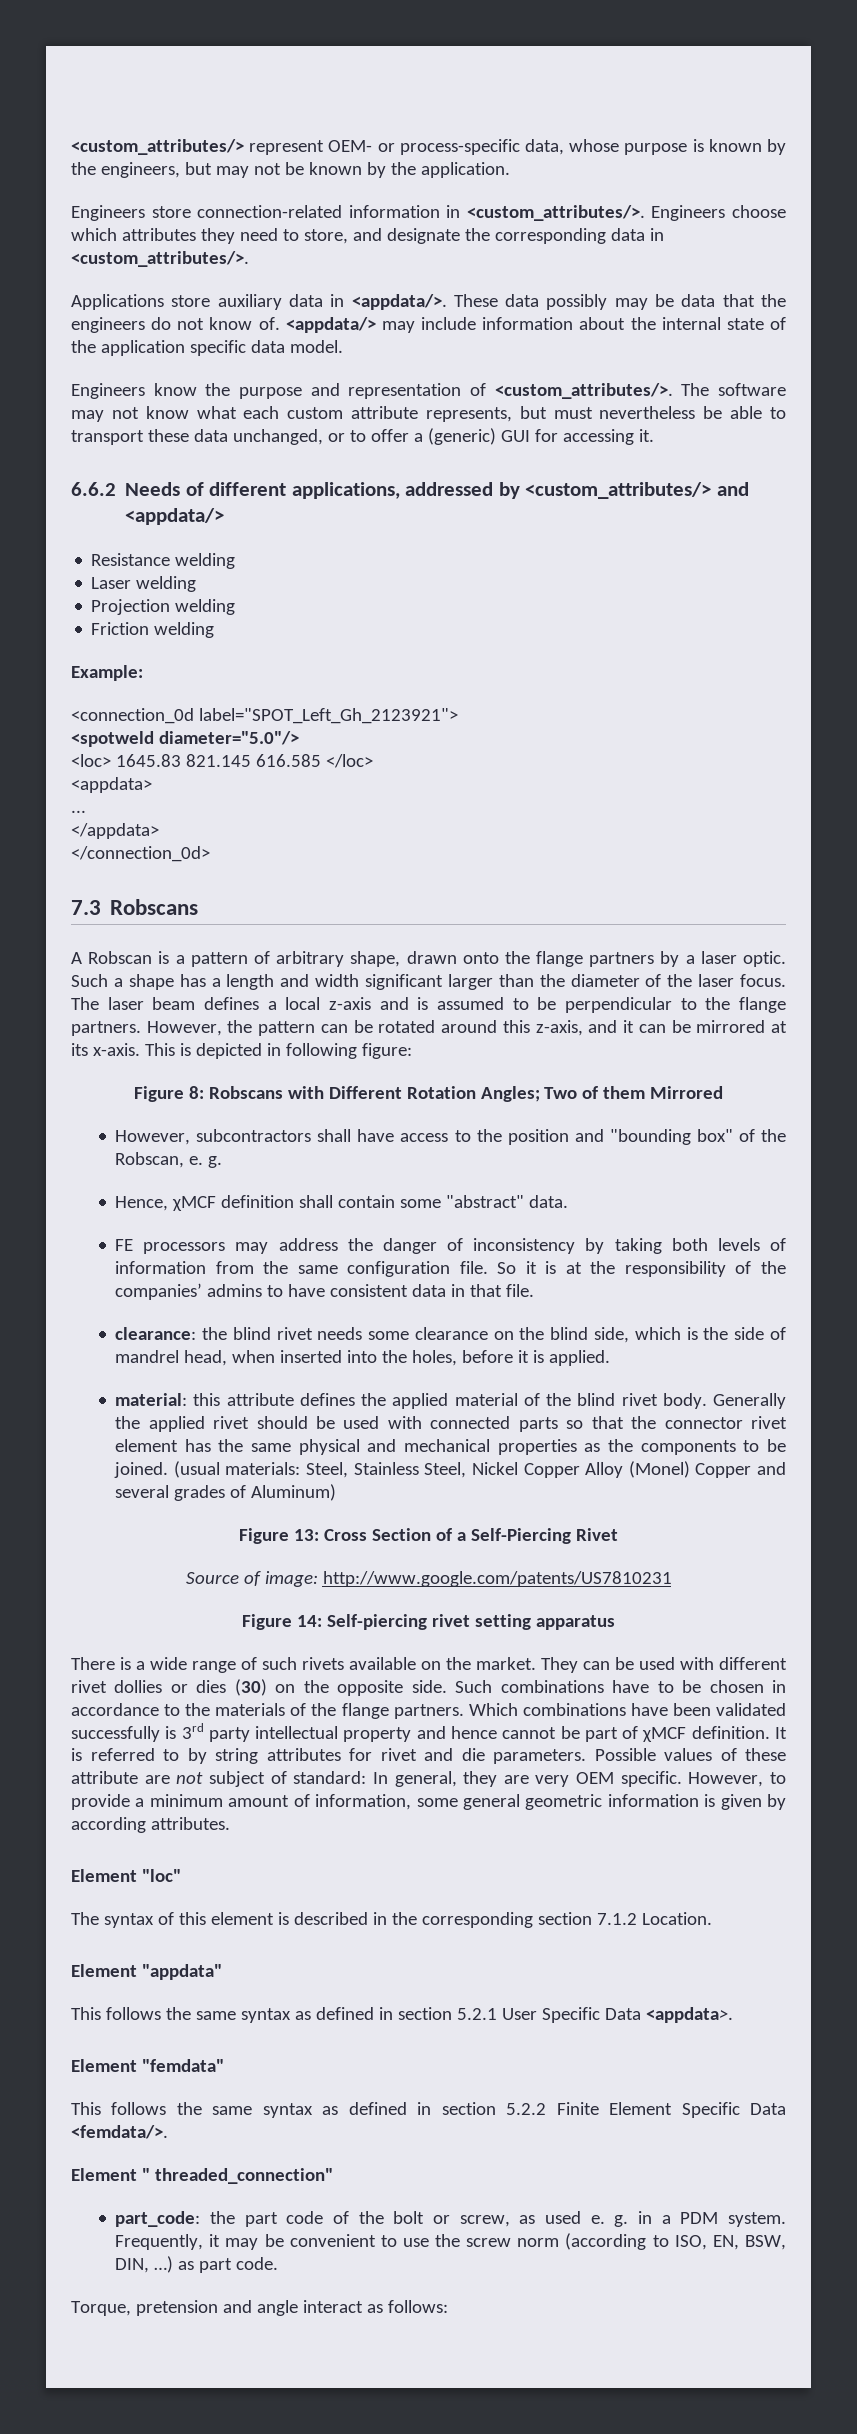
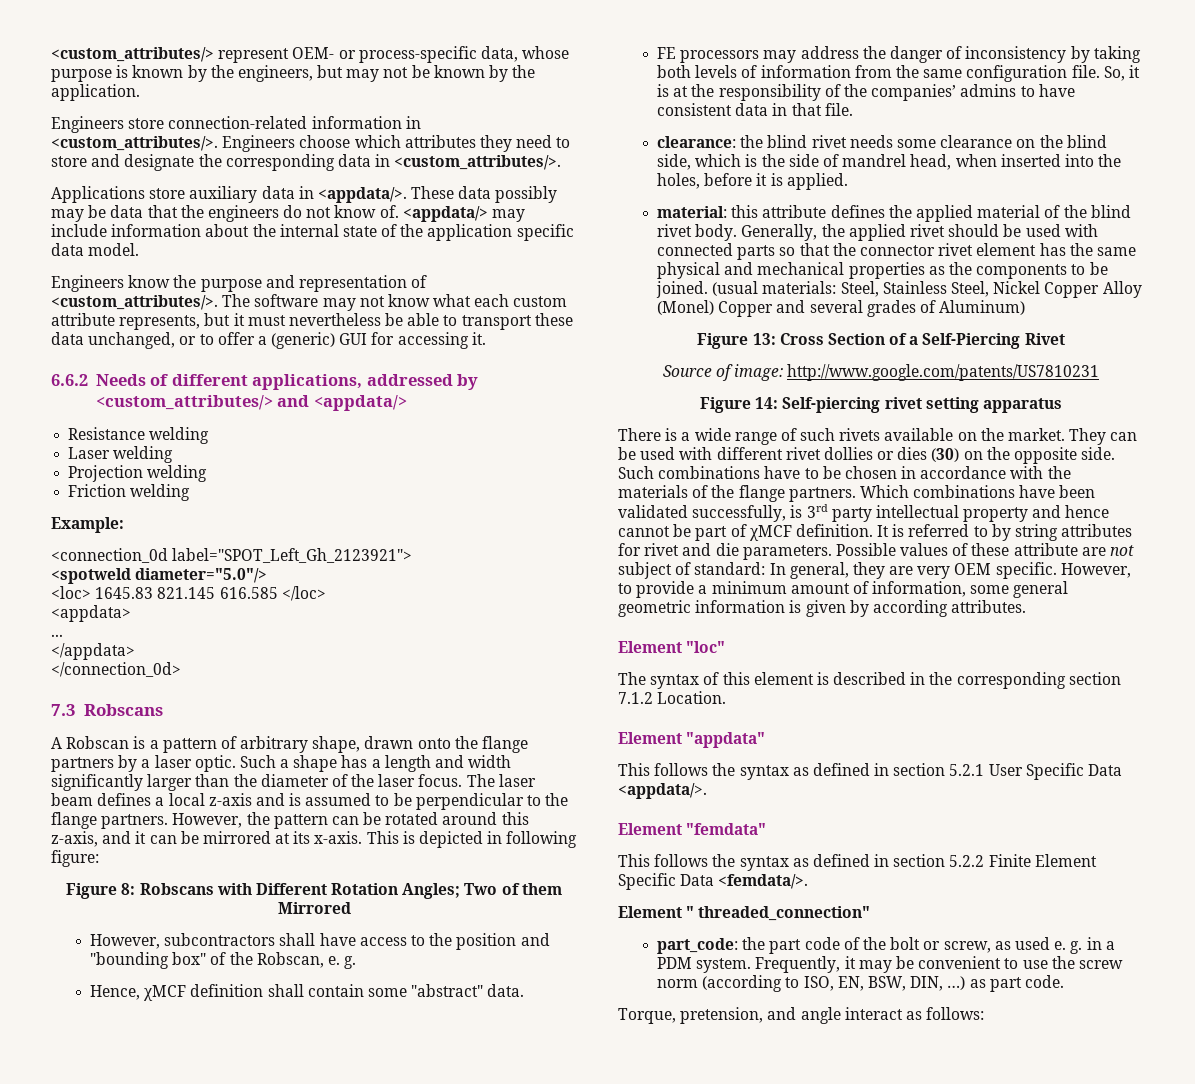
[303,229,348,244] store, -> [51,156,87,167] store
(547, 412) none -> [233,313,245,326] it
[365,974,443,990] significant -> [51,774,143,791] significantly
[497,1262,517,1274] So -> [1103,66,1125,81] So,
[712,1393,786,1409] Generally -> [741,224,818,241] Generally,
[164,1704,181,1716] to -> [1010,466,1044,479] with
[71,1726,160,1742] successfully -> [692,505,787,522] successfully,
[195,2011,236,2020] same -> (736, 769) none
[645,2007,733,2023] <appdata>. -> [618,783,707,799] <appdata/>.
[212,2106,253,2115] same -> (736, 860) none
[135,2300,218,2316] pretension -> [680,1007,764,1024] pretension,

